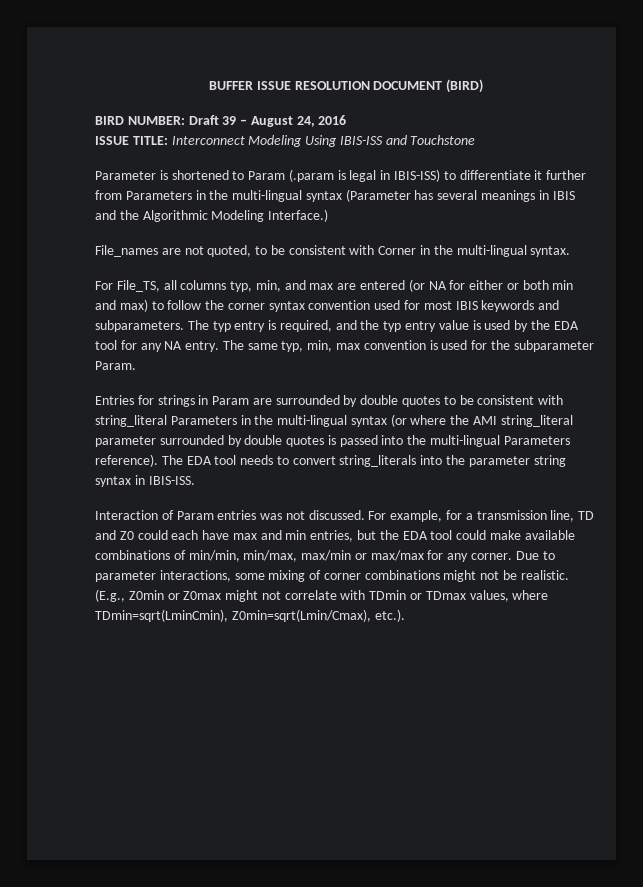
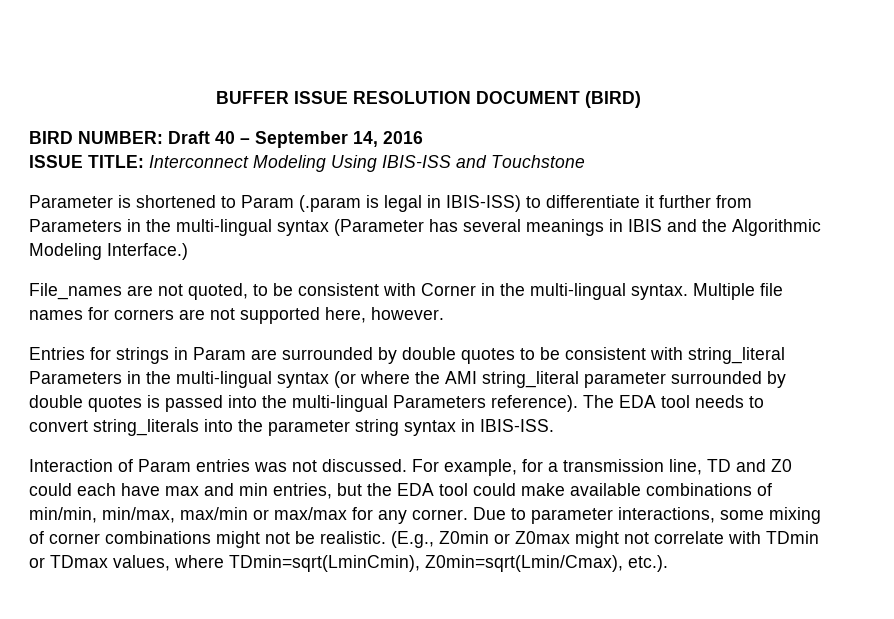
[222,116,315,127] 39 – August 24, -> [215,131,378,148] 40 – September 14,
[95,279,574,292] [95,299,560,312] [95,320,579,332] [95,340,594,352] [95,361,136,370] // For File_TS, all columns typ, min, and max are entered (or NA for either or both min and max) to follow the corner syntax convention used for most IBIS keywords and subparameters. The typ entry is required, and the typ entry value is used by the EDA tool for any NA entry. The same typ, min, max convention is used for the subparameter Param. -> [693,283,783,300] [29,307,444,324] Multiple file names for corners are not supported here, however.

